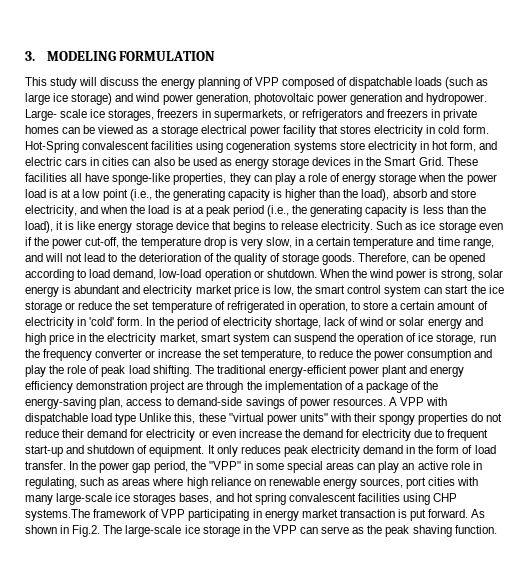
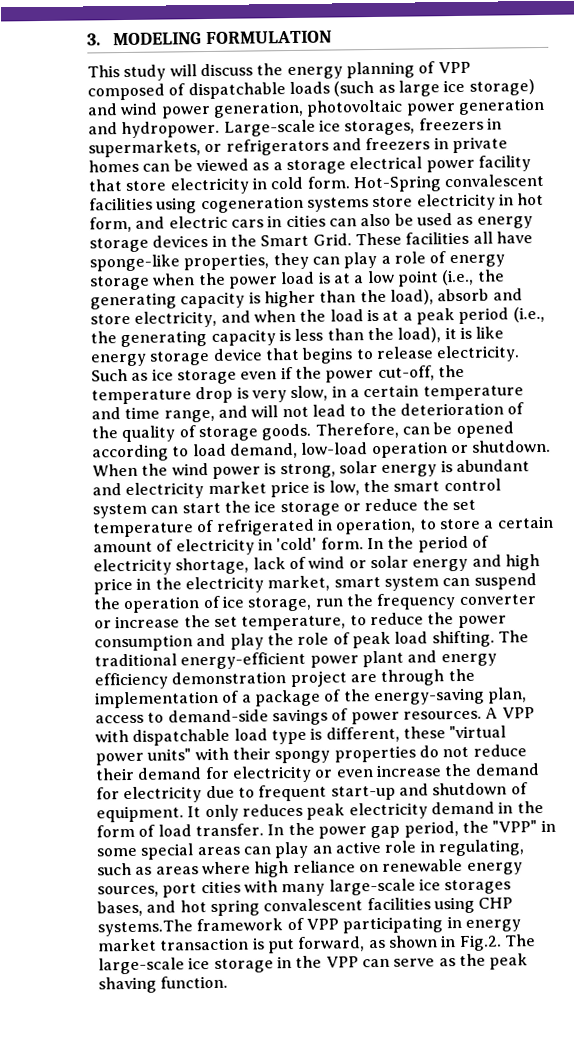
[25,109,88,121] Large- scale -> [223,119,316,137] Large-scale
[340,125,372,134] stores -> [125,180,167,191] store
[139,413,196,424] Unlike this, -> [310,726,400,743] is different,
[428,509,486,518] forward. As -> [297,936,386,952] forward, as

